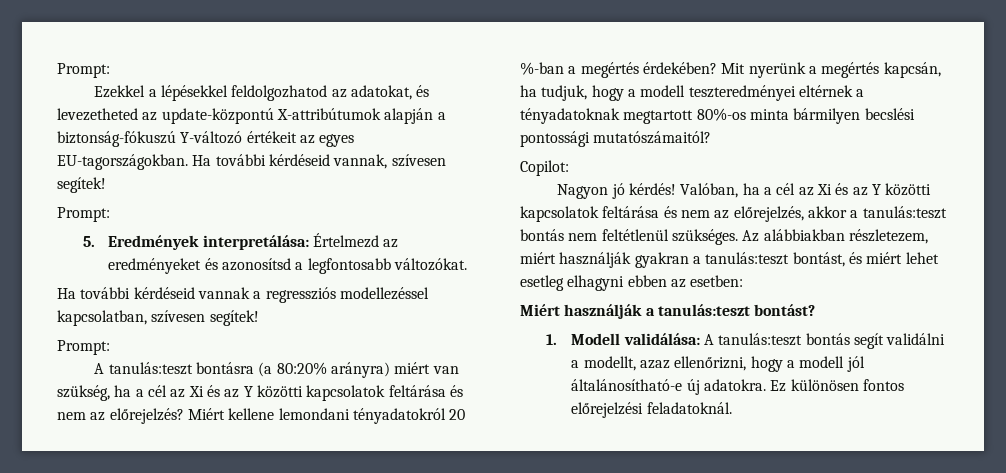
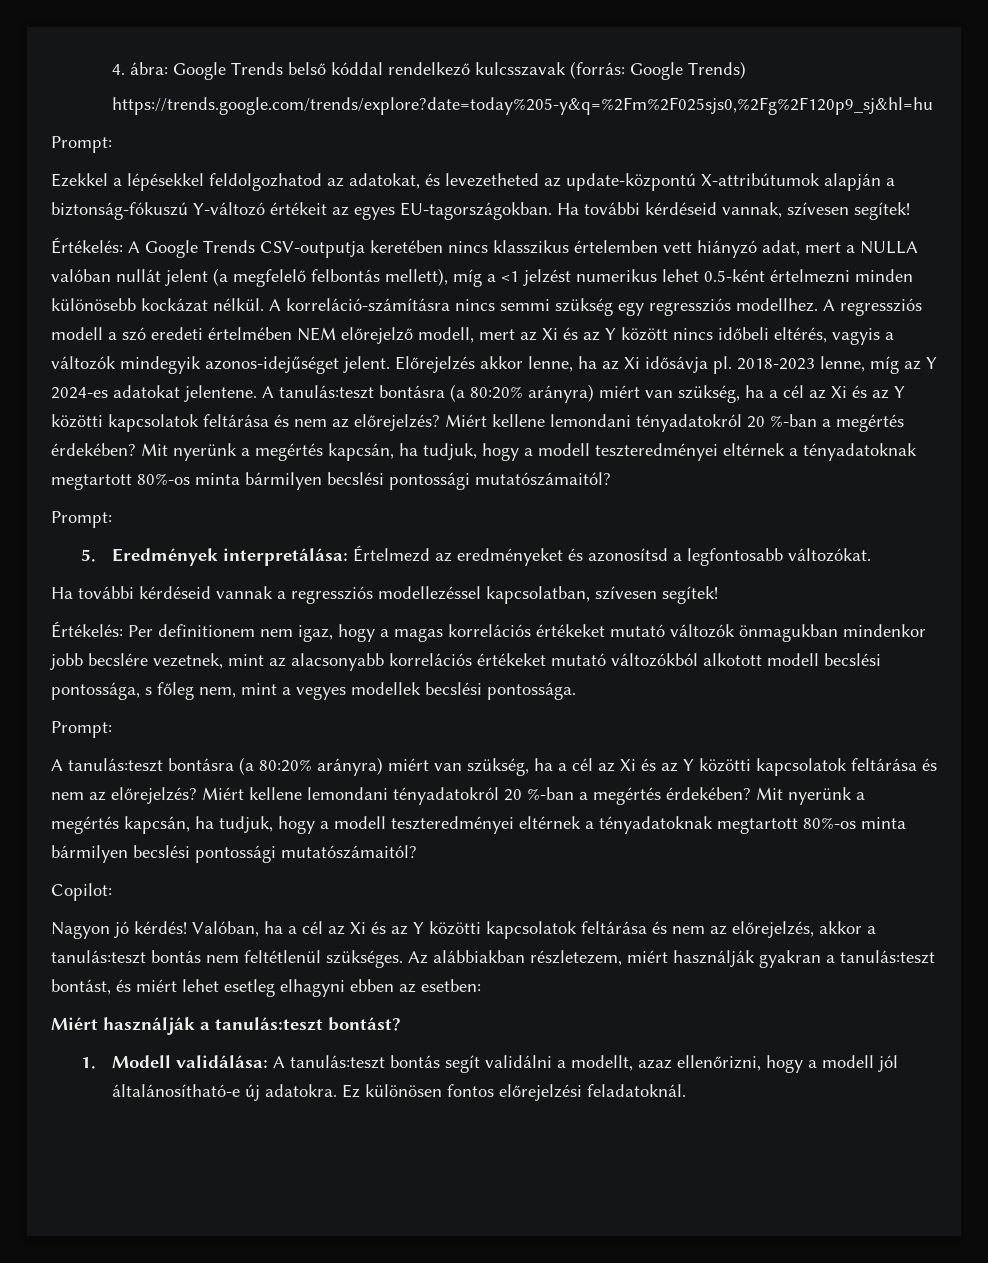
(57, 70) none -> [111,61,746,80] [111,97,933,115] 4. ábra: Google Trends belső kóddal rendelkező kulcsszavak (forrás: Google Trends) // https://trends.google.com/trends/explore?date=today%205-y&q=%2Fm%2F025sjs0,%2Fg%2F120p9_sj&hl=hu //
(106, 185) none -> [51,237,918,258] [51,268,913,287] [51,298,922,316] [51,327,894,345] [51,356,937,374] [51,384,905,403] [51,414,904,432] [51,443,917,461] [51,472,611,490] // Értékelés: A Google Trends CSV-outputja keretében nincs klasszikus értelemben vett hiányzó adat, mert a NULLA valóban nullát jelent (a megfelelő felbontás mellett), míg a <1 jelzést numerikus lehet 0.5-ként értelmezni minden különösebb kockázat nélkül. A korreláció-számításra nincs semmi szükség egy regressziós modellhez. A regressziós modell a szó eredeti értelmében NEM előrejelző modell, mert az Xi és az Y között nincs időbeli eltérés, vagyis a változók mindegyik azonos-idejűséget jelent. Előrejelzés akkor lenne, ha az Xi idősávja pl. 2018-2023 lenne, míg az Y 2024-es adatokat jelentene. A tanulás:teszt bontásra (a 80:20% arányra) miért van szükség, ha a cél az Xi és az Y közötti kapcsolatok feltárása és nem az előrejelzés? Miért kellene lemondani tényadatokról 20 %-ban a megértés érdekében? Mit nyerünk a megértés kapcsán, ha tudjuk, hogy a modell teszteredményei eltérnek a tényadatoknak megtartott 80%-os minta bármilyen becslési pontossági mutatószámaitól?
(259, 318) none -> [51,621,926,642] [50,653,881,671] [51,682,576,700] // Értékelés: Per definitionem nem igaz, hogy a magas korrelációs értékeket mutató változók önmagukban mindenkor jobb becslére vezetnek, mint az alacsonyabb korrelációs értékeket mutató változókból alkotott modell becslési pontossága, s főleg nem, mint a vegyes modellek becslési pontossága.

